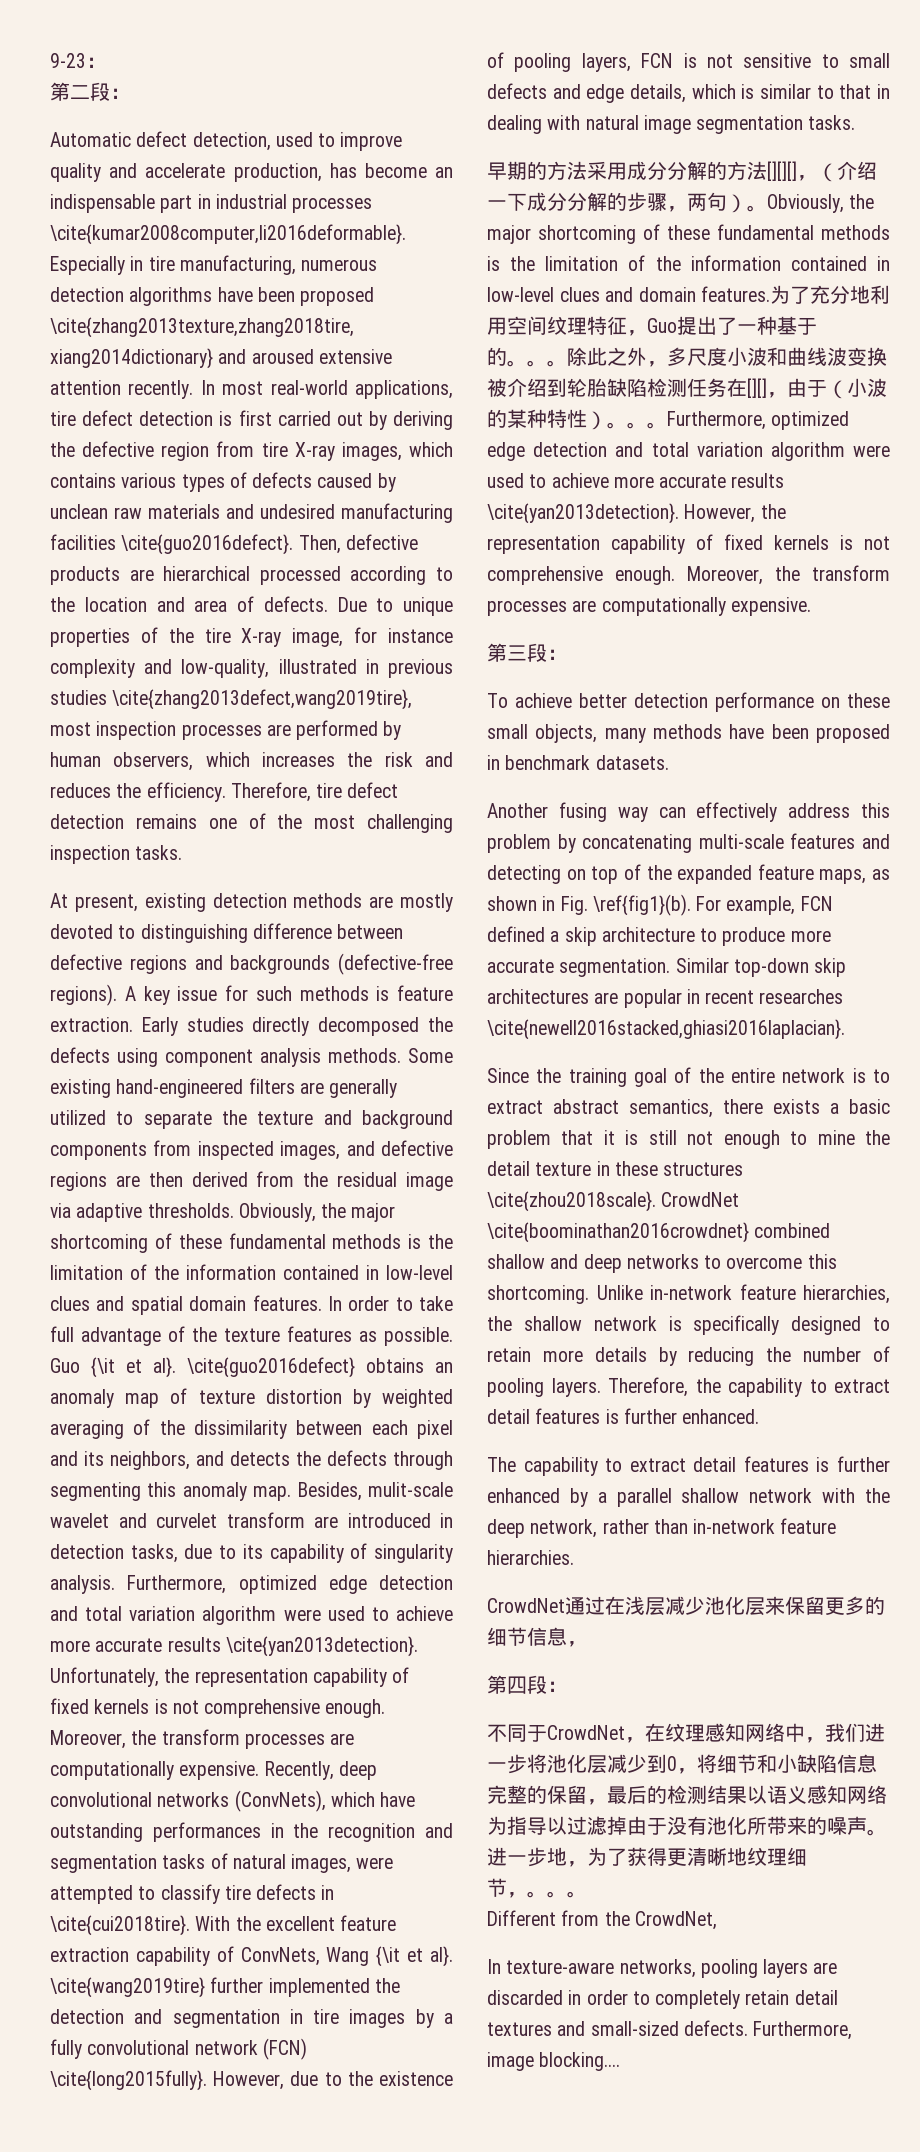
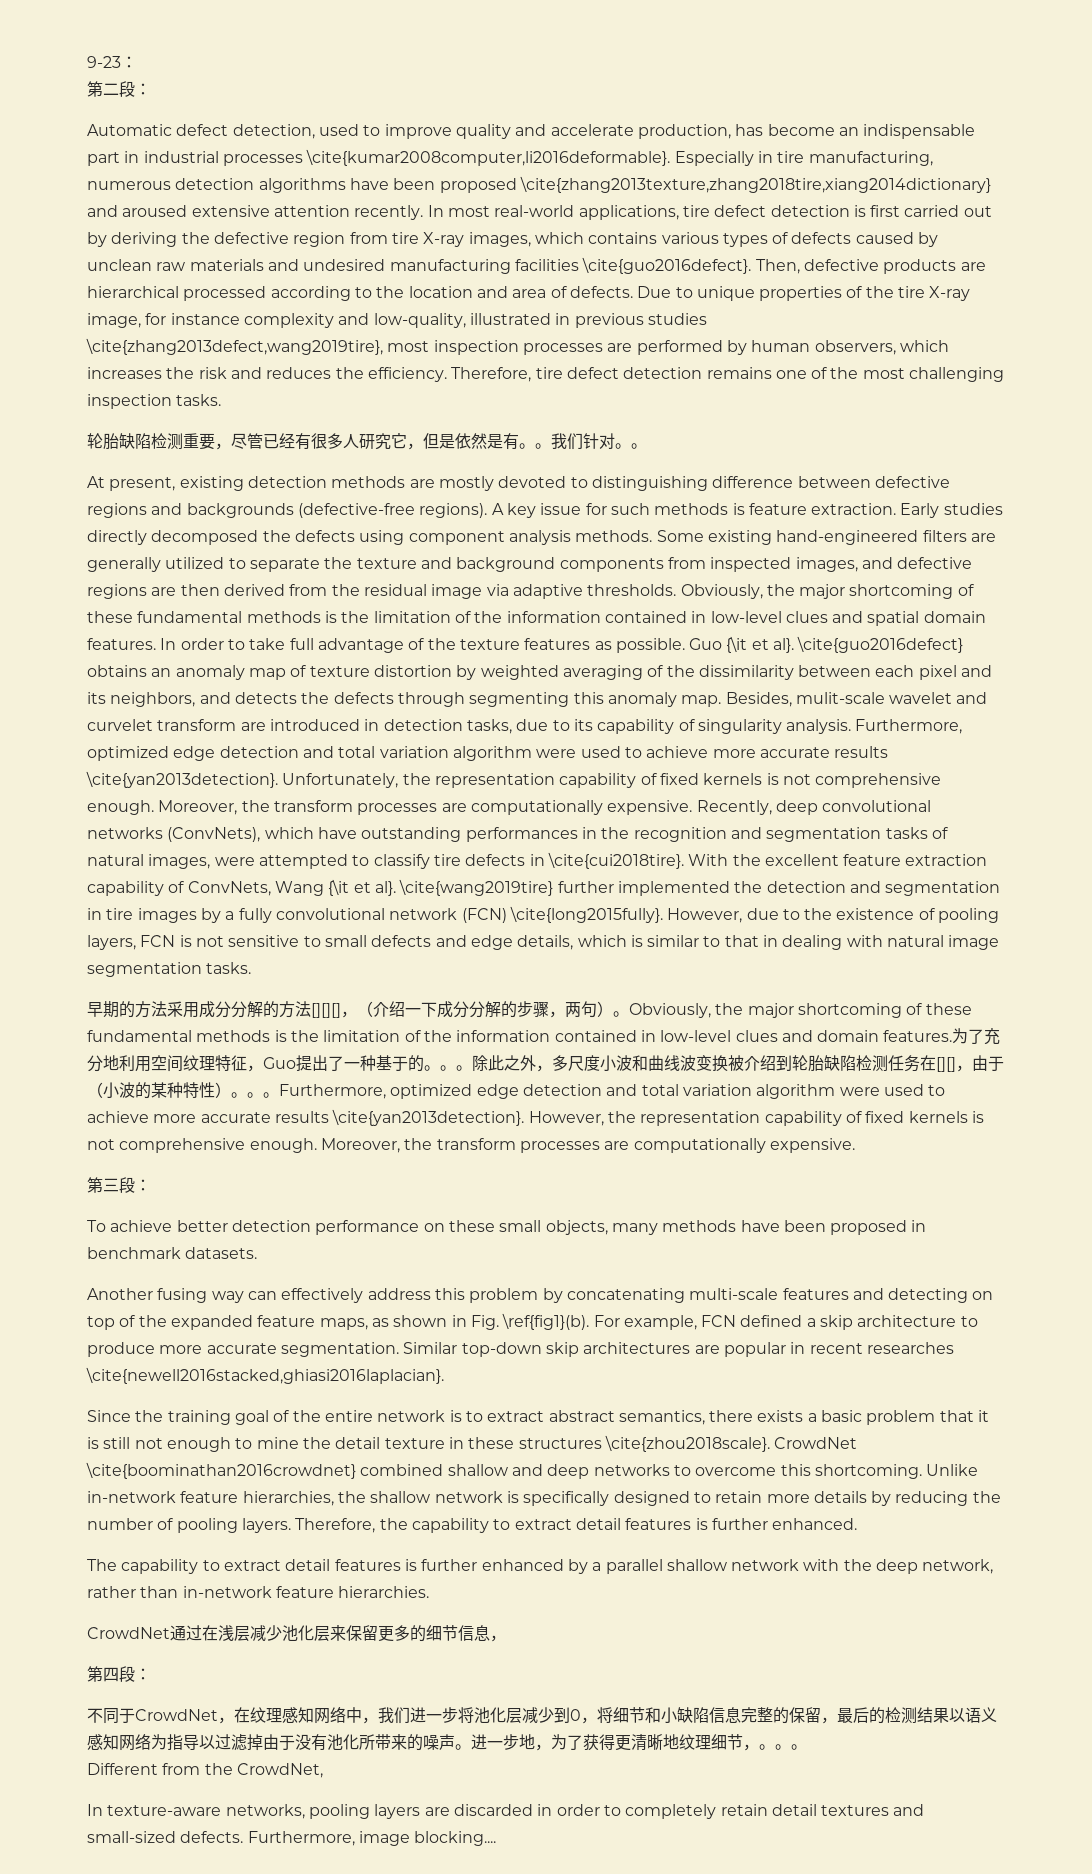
(183, 852) none -> [87,433,647,450] // 轮胎缺陷检测重要，尽管已经有很多人研究它，但是依然是有。。我们针对。。

